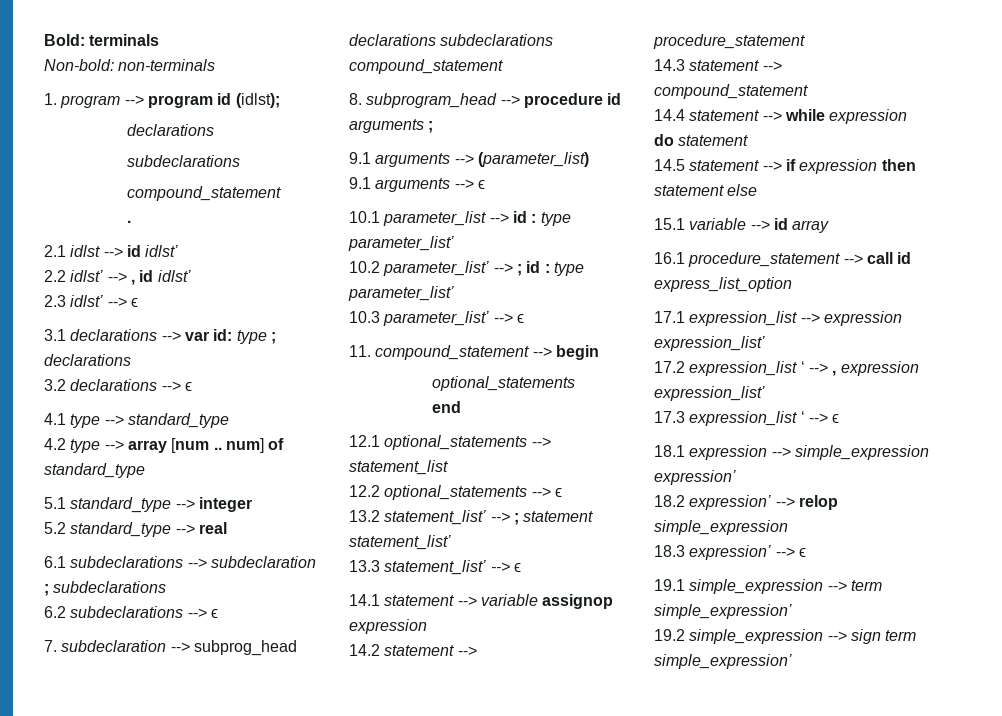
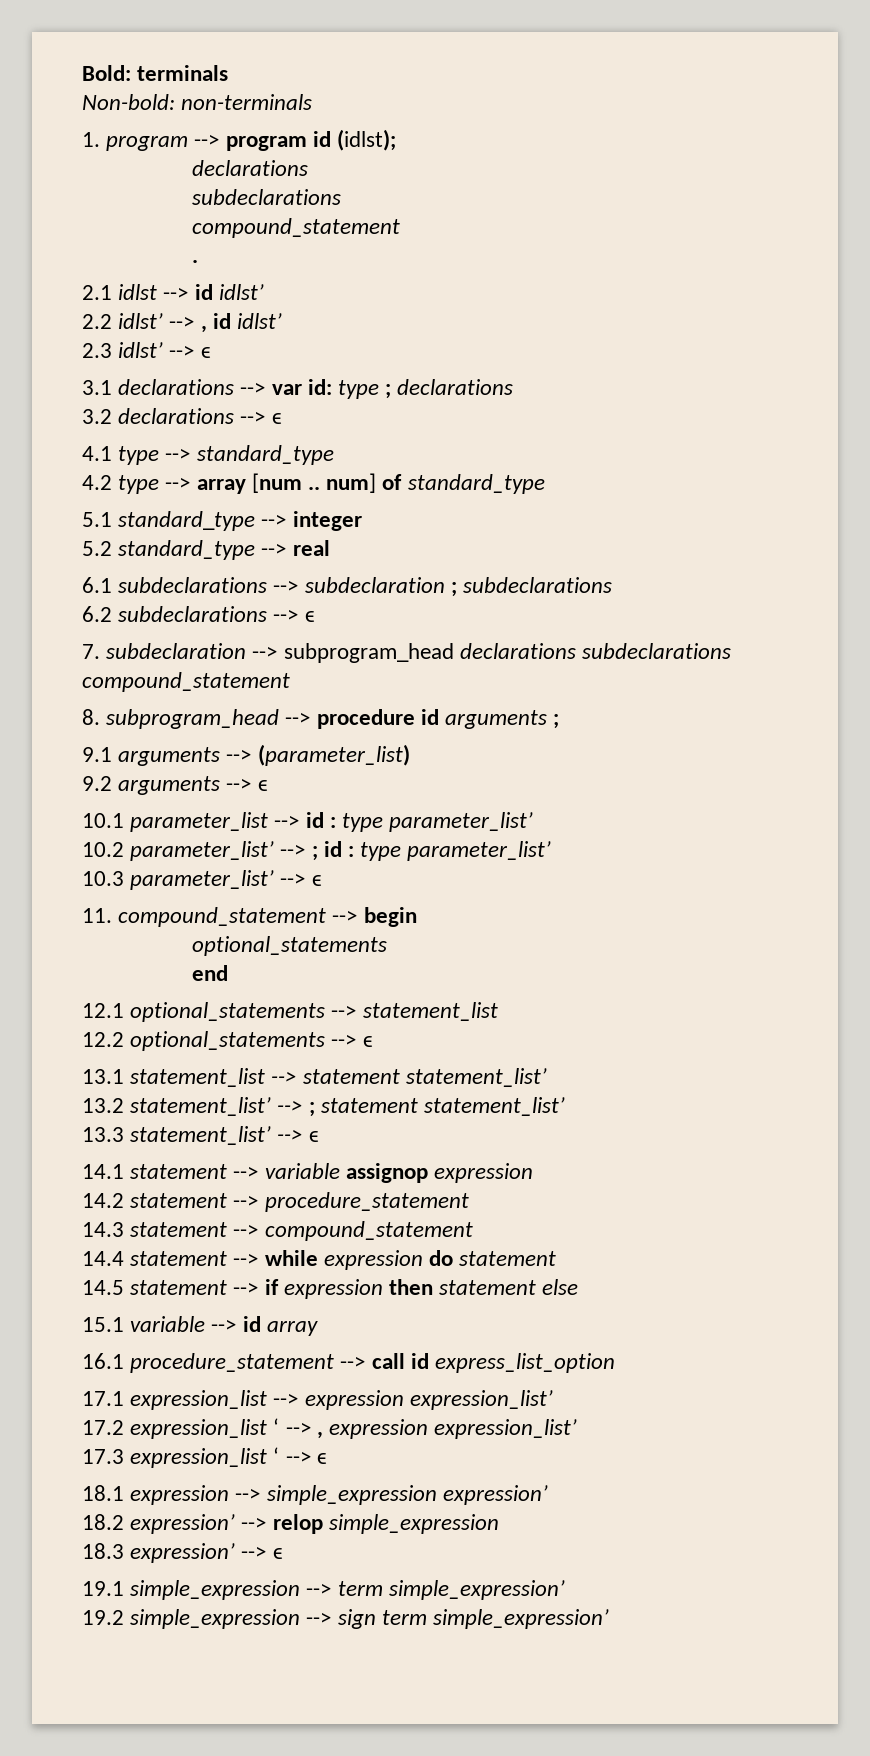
[193,640,297,656] subprog_head -> [283,643,454,663] subprogram_head
[349,177,371,189] 9.1 -> [82,776,112,791] 9.2
(562, 492) none -> [82,1068,547,1087] // 13.1 statement_list --> statement statement_list’

